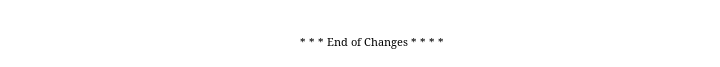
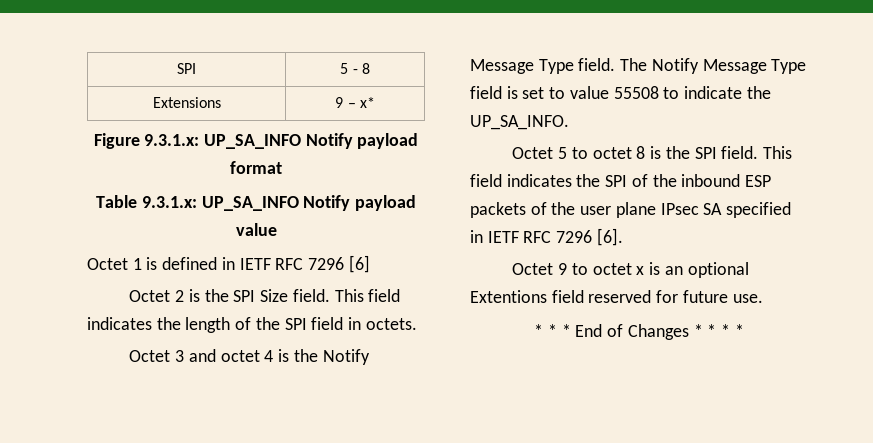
(299, 42) none -> [177,63,196,74] [340,63,370,74] [152,97,221,108] [335,97,375,108] [93,133,419,149] [230,161,282,174] [96,195,416,211] [235,223,277,236] [87,255,370,273] [129,289,401,302] [87,317,417,333] [129,349,370,365] [470,58,807,74] [470,86,771,99] [470,115,569,130] [512,146,792,159] [470,174,772,187] [470,202,792,218] [470,228,623,246] [512,262,749,278] [470,290,763,303] SPI | 5 - 8 // Extensions | 9 – x* // Figure 9.3.1.x: UP_SA_INFO Notify payload format // Table 9.3.1.x: UP_SA_INFO Notify payload value // Octet 1 is defined in IETF RFC 7296 [6] // Octet 2 is the SPI Size field. This field indicates the length of the SPI field in octets. // Octet 3 and octet 4 is the Notify Message Type field. The Notify Message Type field is set to value 55508 to indicate the UP_SA_INFO. // Octet 5 to octet 8 is the SPI field. This field indicates the SPI of the inbound ESP packets of the user plane IPsec SA specified in IETF RFC 7296 [6]. // Octet 9 to octet x is an optional Extentions field reserved for future use. //

